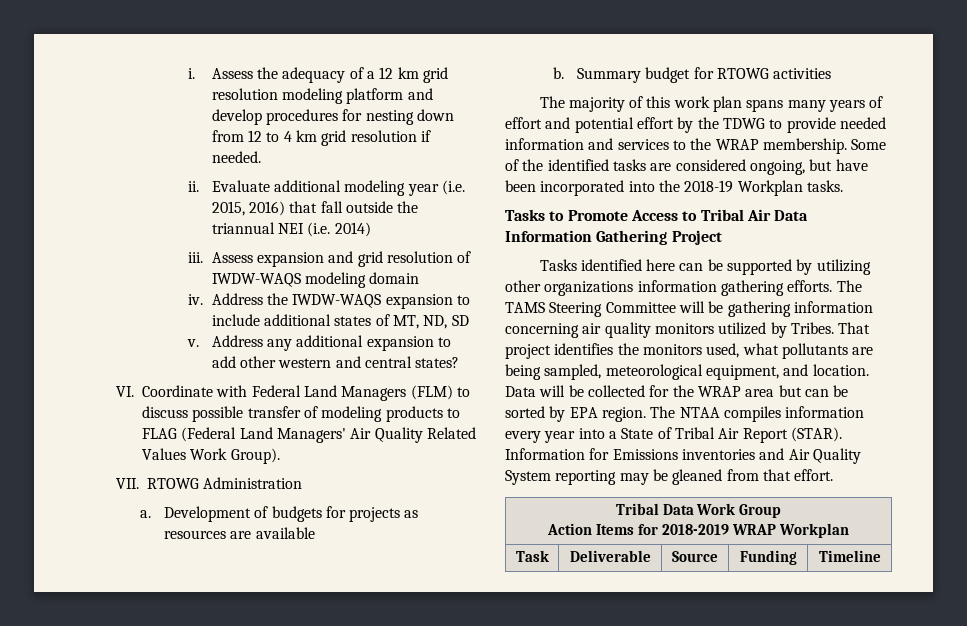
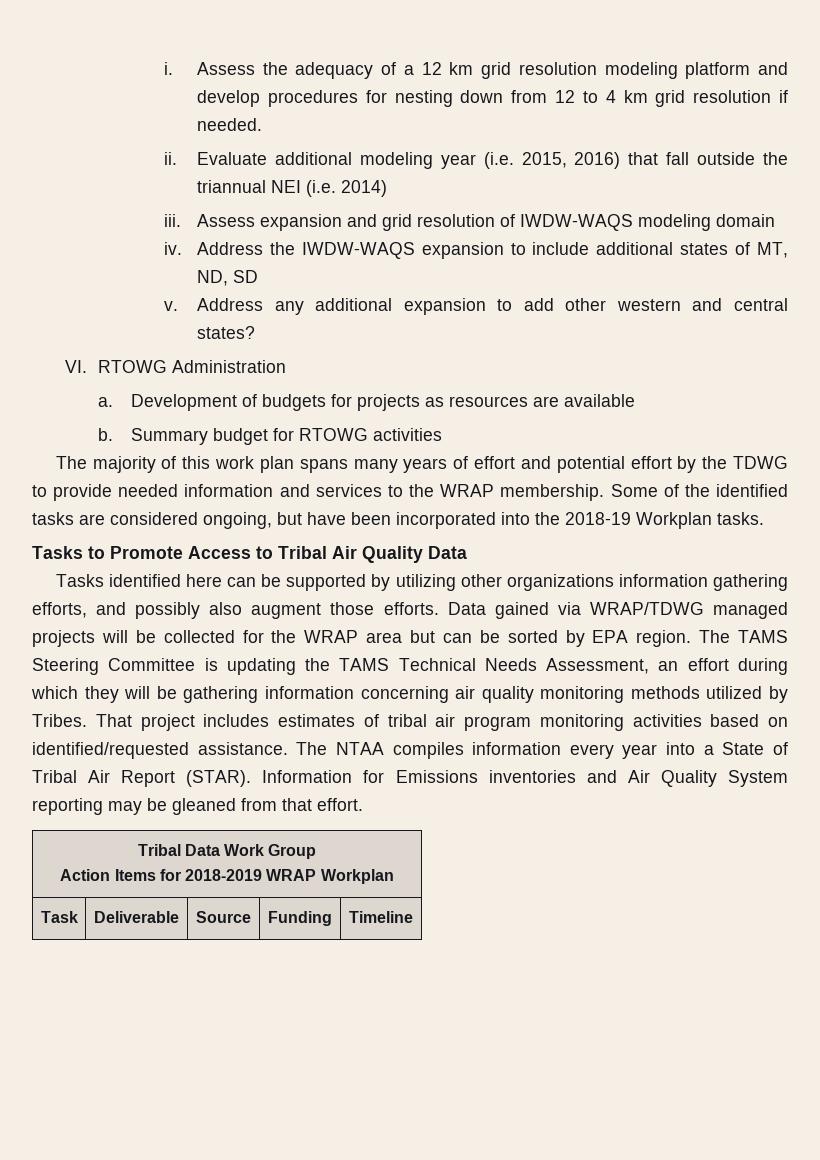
[141,385,470,401] [141,406,460,422] [141,427,476,443] [141,448,280,464] [115,478,139,489] Coordinate with Federal Land Managers (FLM) to discuss possible transfer of modeling products to FLAG (Federal Land Managers' Air Quality Related Values Work Group). // VII. -> (87, 366) none
[774,210,809,221] [505,230,722,245] Data Information Gathering Project -> [362,546,467,563] Quality Data
[787,280,862,292] [505,301,873,317] [505,322,871,338] [505,343,874,359] [505,364,869,380] [505,386,536,397] efforts. The TAMS Steering Committee will be gathering information concerning air quality monitors utilized by Tribes. That project identifies the monitors used, what pollutants are being sampled, meteorological equipment, and location. Data -> [32,602,788,619] [32,630,95,647] efforts, and possibly also augment those efforts. Data gained via WRAP/TDWG managed projects
(676, 412) none -> [738,630,788,643] [32,658,788,675] [31,686,789,703] [32,714,788,731] [32,742,328,759] TAMS Steering Committee is updating the TAMS Technical Needs Assessment, an effort during which they will be gathering information concerning air quality monitoring methods utilized by Tribes. That project includes estimates of tribal air program monitoring activities based on identified/requested assistance. The

